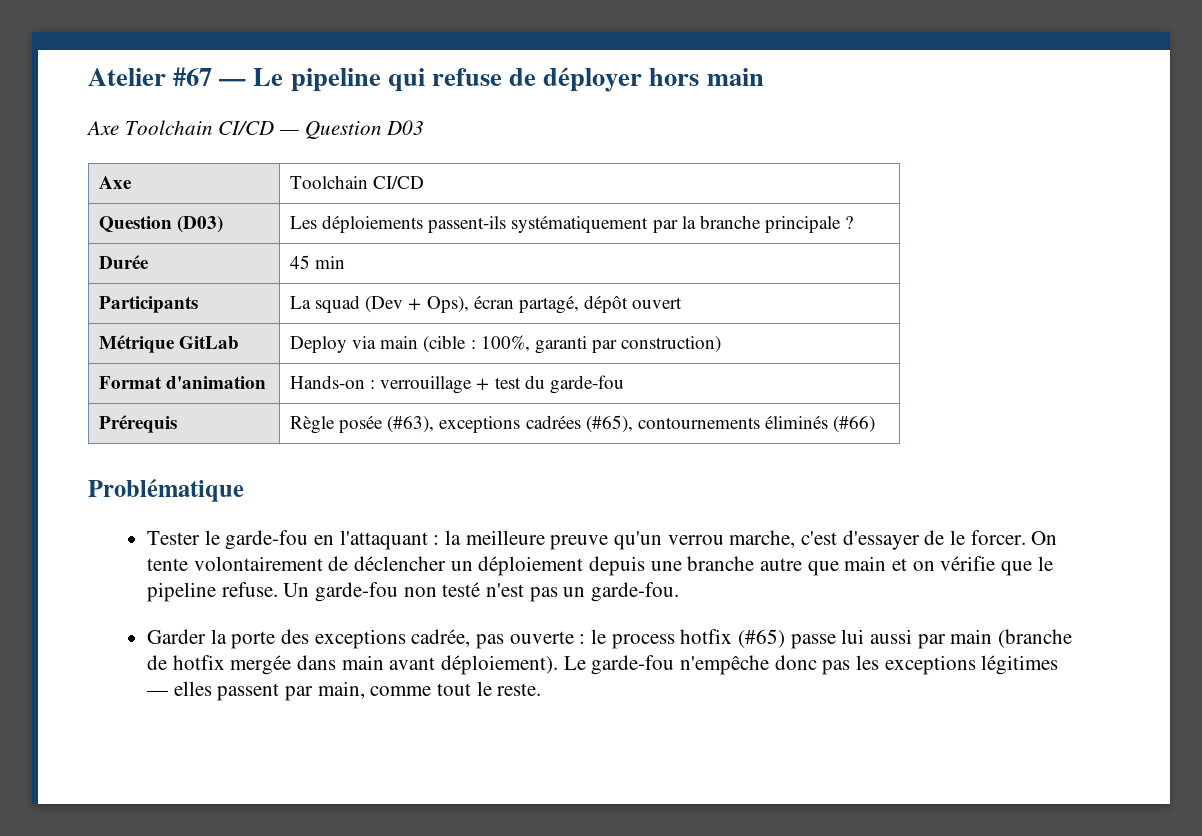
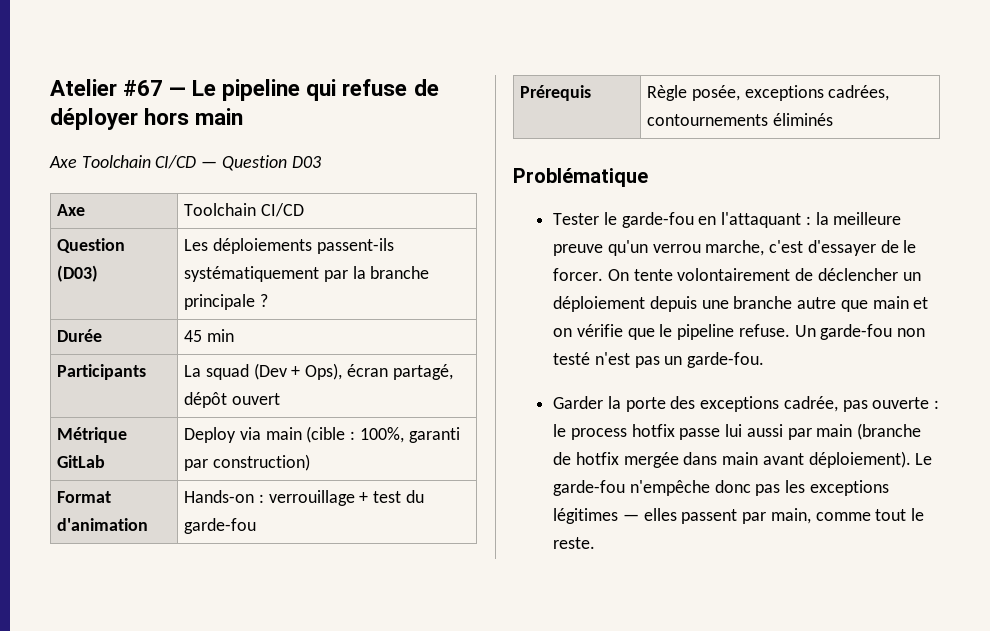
[339,415,633,433] posée (#63), exceptions cadrées (#65), -> [691,85,890,101] posée, exceptions cadrées,
[833,416,876,433] (#66) -> (833, 119) none
[738,629,786,648] (#65) -> (675, 430) none

